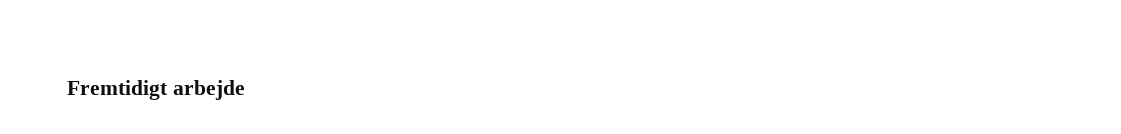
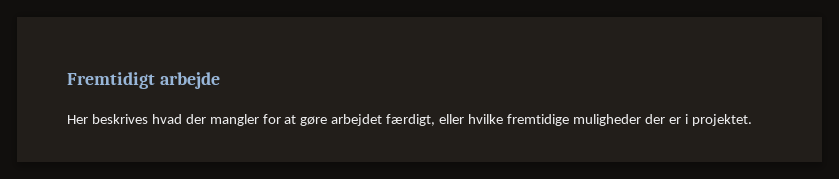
(245, 90) none -> [67,114,752,126] // Her beskrives hvad der mangler for at gøre arbejdet færdigt, eller hvilke fremtidige muligheder der er i projektet.

